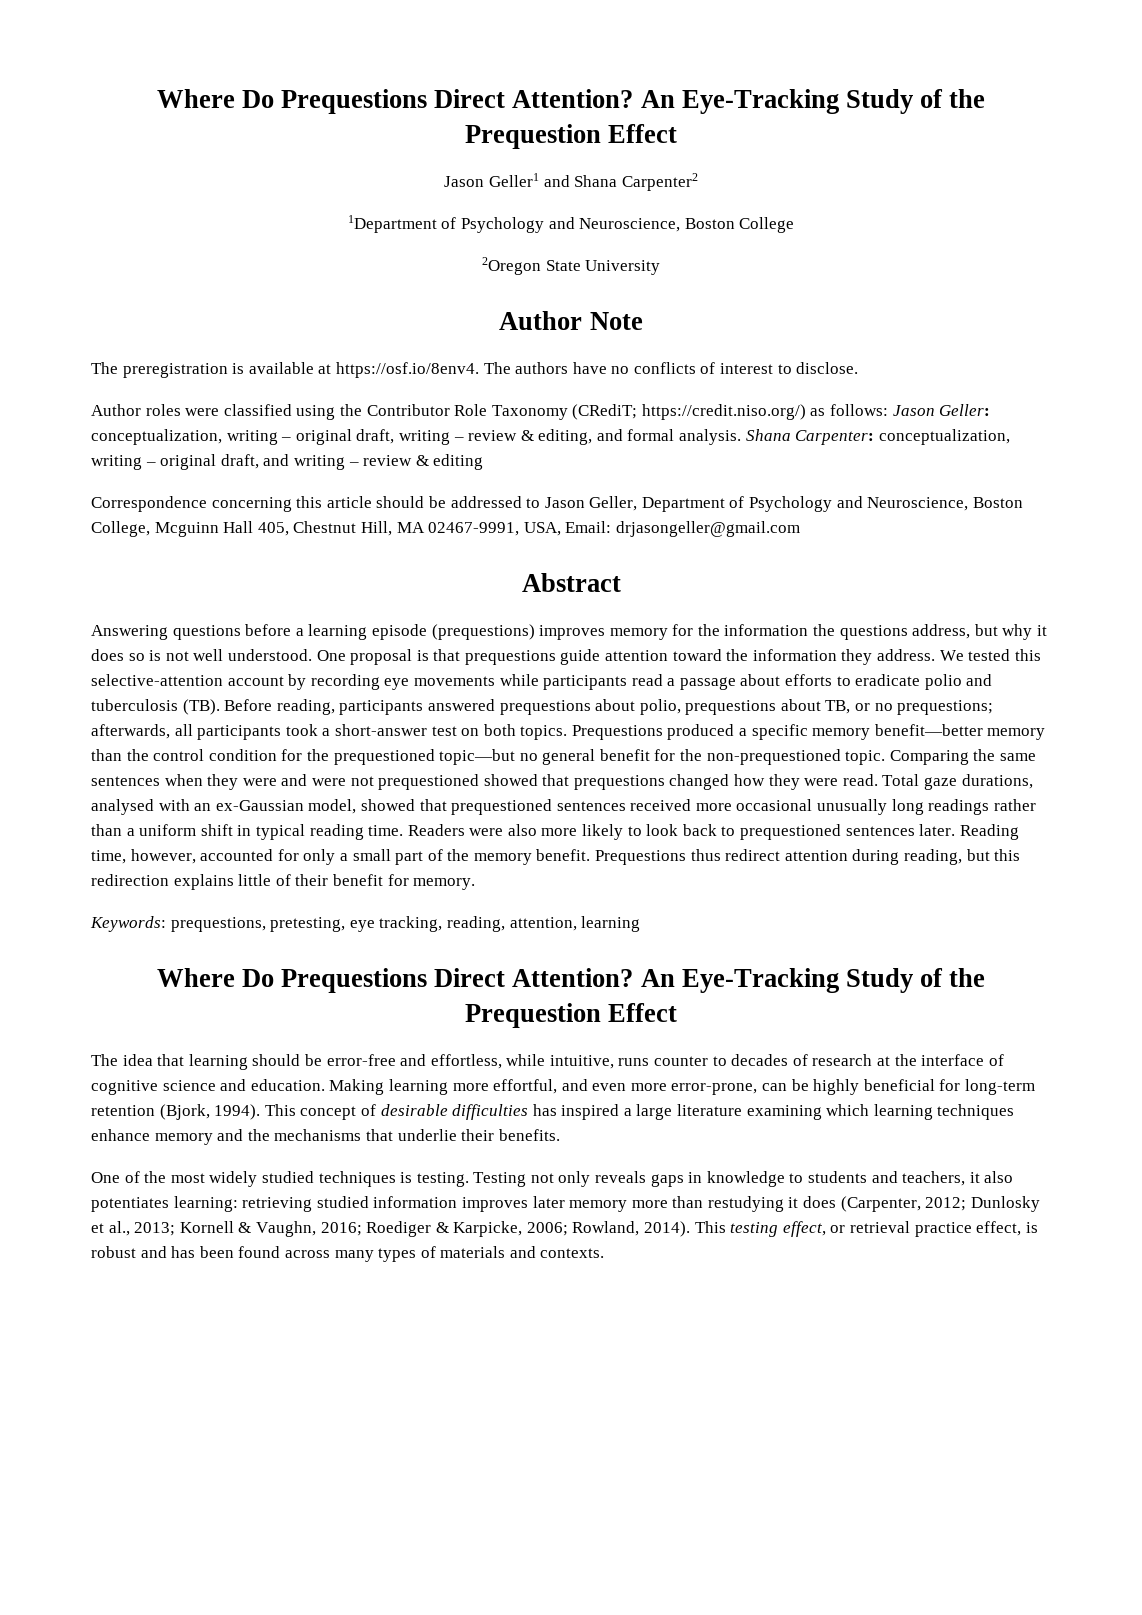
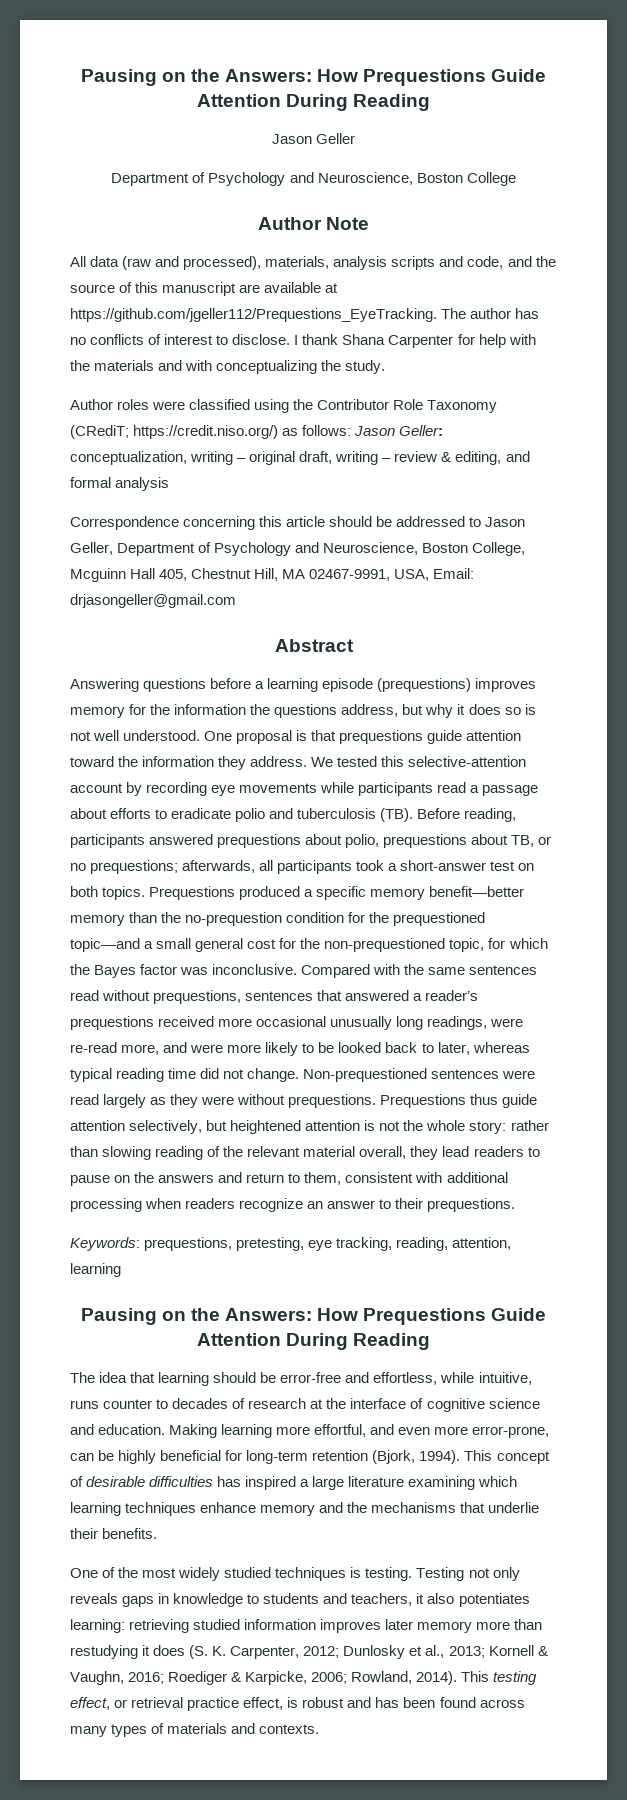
[156,89,986,114] [464,124,678,149] [444,173,698,191] [347,215,437,233] Where Do Prequestions Direct Attention? An Eye-Tracking Study of the Prequestion Effect // Jason Geller1 and Shana Carpenter2 // 1Department -> [80,69,547,86] [196,94,431,111] [271,133,356,144] [111,173,190,186] Pausing on the Answers: How Prequestions Guide Attention During Reading // Jason Geller // Department
[481,257,661,275] // 2Oregon State University -> (516, 179) none
[91,362,607,378] The preregistration is available at https://osf.io/8env4. The authors have -> [70,256,556,270] [70,282,339,296] [70,308,540,322] All data (raw and processed), materials, analysis scripts and code, and the source of this manuscript are available at https://github.com/jgeller112/Prequestions_EyeTracking. The author has
(859, 368) none -> [294,334,536,348] [70,360,386,374] I thank Shana Carpenter for help with the materials and with conceptualizing the study.
[679,429,1010,445] [91,454,484,470] analysis. Shana Carpenter: conceptualization, writing – original draft, and writing – review & editing -> [115,477,170,491] analysis
[153,749,205,761] control -> [185,912,283,926] no-prequestion
[439,749,1037,765] [91,774,1033,790] [91,799,626,815] topic—but no general benefit for the non-prequestioned topic. Comparing the same sentences when they were and were not prequestioned showed that prequestions changed how they were read. Total gaze durations, analysed with an ex-Gaussian model, showed that prequestioned sentences -> [70,938,548,952] [70,964,538,978] [70,990,479,1004] [70,1016,154,1030] topic—and a small general cost for the non-prequestioned topic, for which the Bayes factor was inconclusive. Compared with the same sentences read without prequestions, sentences that answered a reader’s prequestions
[928,799,1036,815] [91,824,1019,840] [91,849,1021,865] [91,874,476,890] readings rather than a uniform shift in typical reading time. Readers were also more likely to look back to prequestioned sentences later. Reading time, however, accounted for only a small part of the memory benefit. Prequestions thus redirect attention during reading, but this redirection explains little of their benefit for memory. -> [427,1016,524,1030] [70,1042,530,1056] [70,1068,536,1082] [70,1094,538,1108] [70,1120,549,1134] [70,1146,540,1160] [70,1172,508,1186] [70,1198,516,1212] readings, were re-read more, and were more likely to be looked back to later, whereas typical reading time did not change. Non-prequestioned sentences were read largely as they were without prequestions. Prequestions thus guide attention selectively, but heightened attention is not the whole story: rather than slowing reading of the relevant material overall, they lead readers to pause on the answers and return to them, consistent with additional processing when readers recognize an answer to their prequestions.
[156,968,986,993] [464,1003,678,1028] Where Do Prequestions Direct Attention? An Eye-Tracking Study of the Prequestion Effect -> [80,1308,547,1325] [196,1333,431,1350] Pausing on the Answers: How Prequestions Guide Attention During Reading
[840,1196,921,1212] (Carpenter, -> [189,1645,300,1659] (S. K. Carpenter,

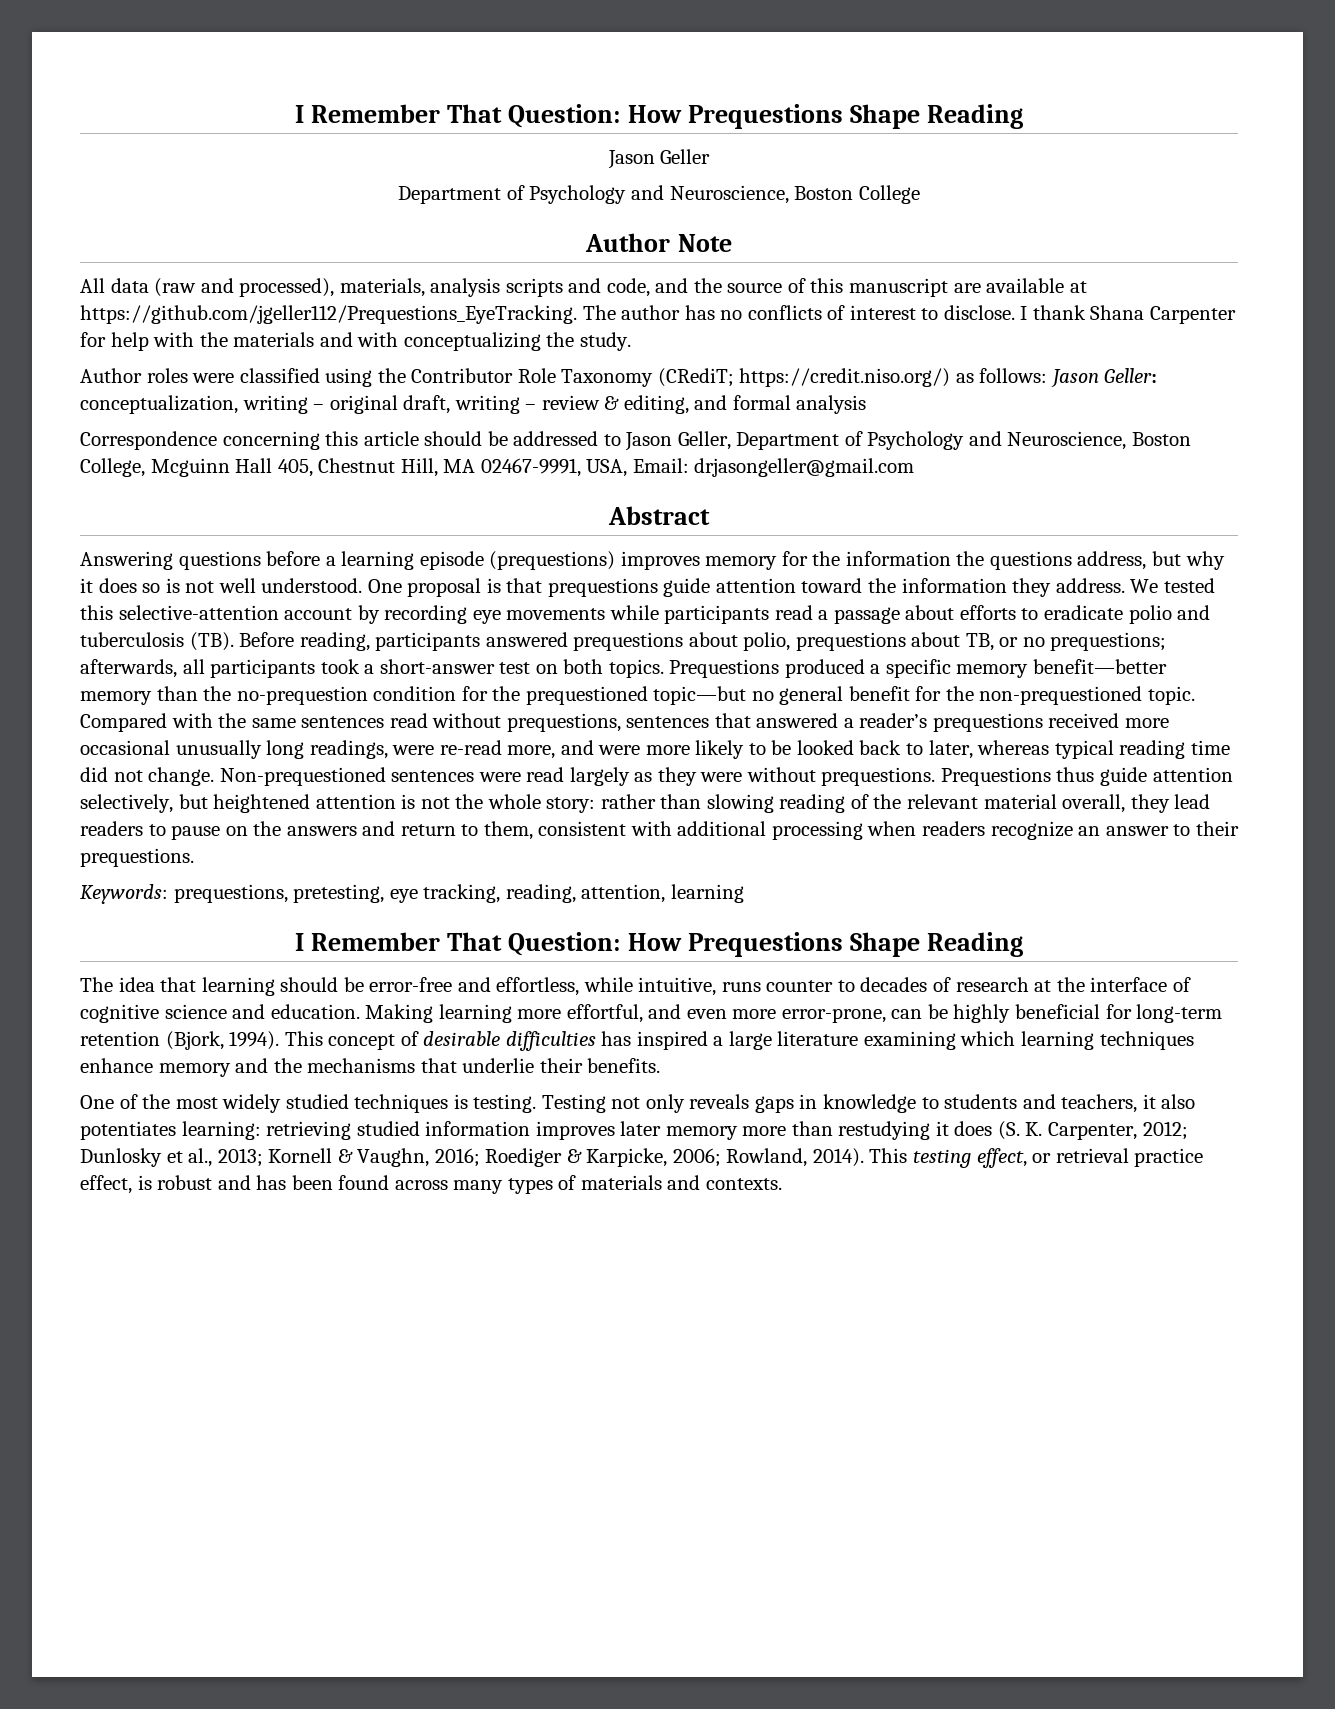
[80,69,547,86] [196,94,348,111] Pausing on the Answers: How Prequestions Guide Attention During -> [295,104,920,129] I Remember That Question: How Prequestions Shape
[70,938,548,952] [70,964,298,978] topic—and a small general cost for the non-prequestioned topic, for which the Bayes factor was inconclusive. -> [653,686,1196,705] topic—but no general benefit for the non-prequestioned topic.
[80,1308,547,1325] [196,1333,348,1350] Pausing on the Answers: How Prequestions Guide Attention During -> [295,932,920,957] I Remember That Question: How Prequestions Shape

